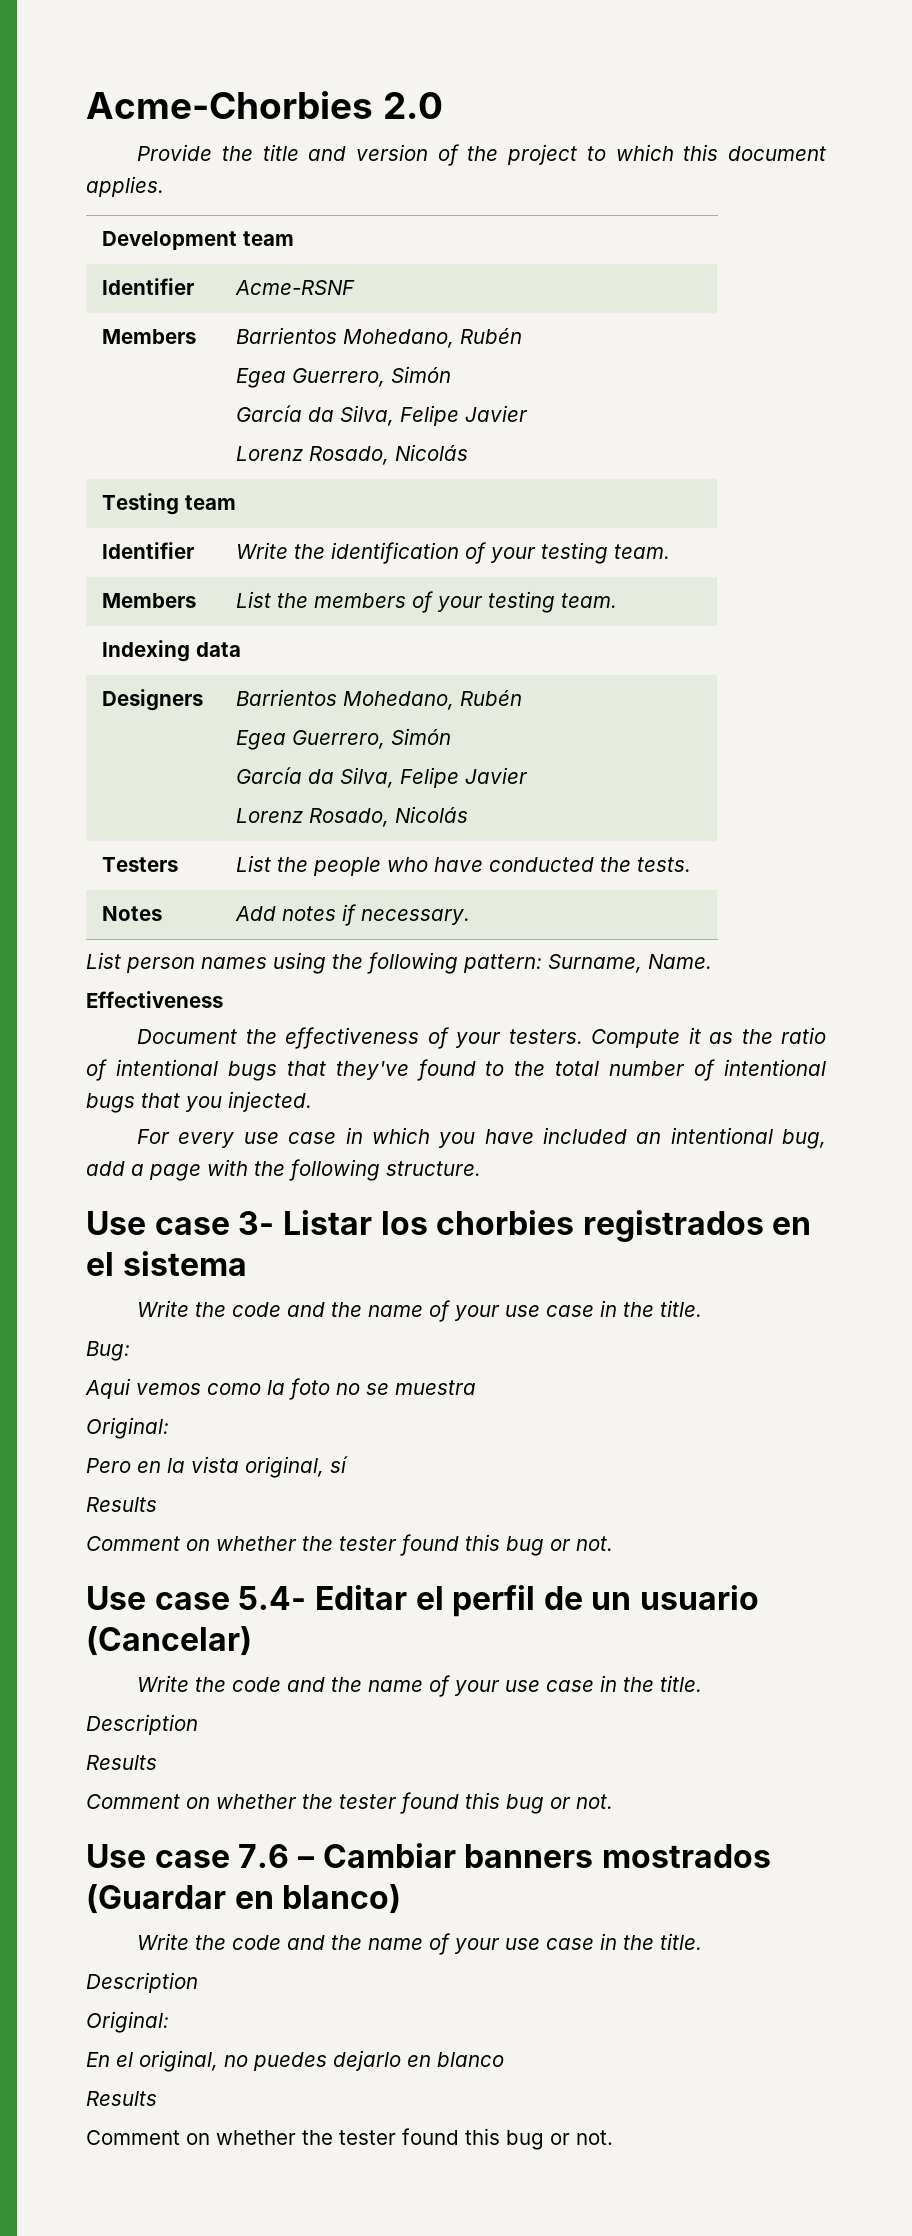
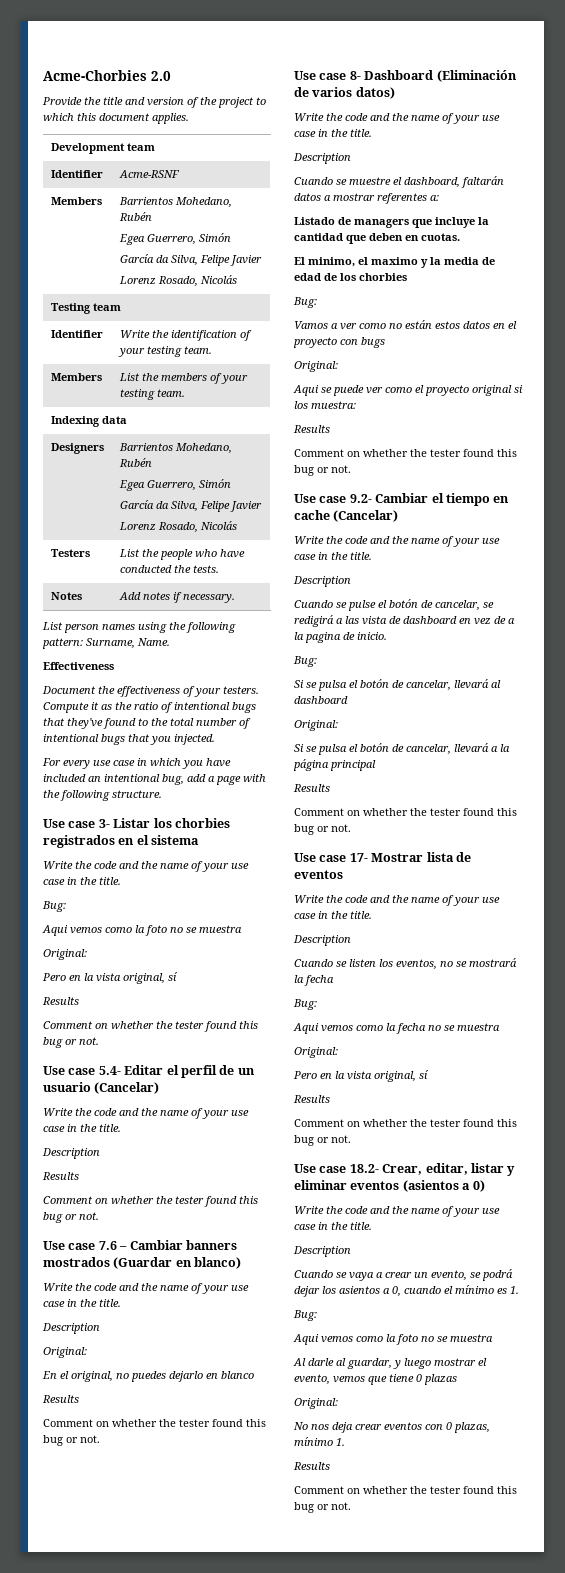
(613, 2137) none -> [294,70,517,82] [294,87,395,99] [294,113,500,124] [294,129,372,137] [293,153,351,164] [294,176,504,188] [294,193,439,204] [294,217,489,228] [294,233,460,244] [294,257,495,268] [294,273,407,281] [293,297,317,308] [294,320,517,330] [293,337,385,348] [294,361,338,372] [293,385,523,396] [294,401,356,409] [293,425,330,433] [294,449,517,457] [294,465,351,476] [294,493,510,506] [294,510,399,522] [294,536,500,547] [294,552,372,560] [293,576,351,587] [294,599,494,611] [294,615,515,627] [294,632,387,643] [293,656,317,667] [294,679,501,691] [294,696,348,704] [294,720,338,731] [294,743,510,755] [293,759,376,771] [293,784,330,792] [294,808,517,816] [294,824,351,835] [294,852,471,862] [294,870,343,879] [294,895,500,906] [294,911,372,919] [293,935,351,946] [294,958,517,970] [294,975,334,986] [293,999,317,1010] [293,1023,500,1034] [294,1047,338,1058] [293,1070,429,1082] [293,1095,330,1103] [294,1119,517,1127] [294,1135,351,1146] [294,1163,516,1176] [294,1180,485,1192] [294,1206,500,1217] [294,1222,372,1230] [293,1246,351,1257] [294,1269,513,1281] [294,1285,519,1297] [293,1310,317,1321] [293,1334,493,1345] [293,1358,487,1369] [294,1374,457,1385] [294,1398,338,1409] [293,1422,490,1433] [294,1437,345,1446] [293,1462,330,1470] [294,1486,517,1494] [294,1502,351,1513] // Use case 8- Dashboard (Eliminación de varios datos) // Write the code and the name of your use case in the title. // Description // Cuando se muestre el dashboard, faltarán datos a mostrar referentes a: // Listado de managers que incluye la cantidad que deben en cuotas. // El minimo, el maximo y la media de edad de los chorbies // Bug: // Vamos a ver como no están estos datos en el proyecto con bugs // Original: // Aqui se puede ver como el proyecto original si los muestra: // Results // Comment on whether the tester found this bug or not. // Use case 9.2- Cambiar el tiempo en cache (Cancelar) // Write the code and the name of your use case in the title. // Description // Cuando se pulse el botón de cancelar, se redigirá a las vista de dashboard en vez de a la pagina de inicio. // Bug: // Si se pulsa el botón de cancelar, llevará al dashboard // Original: // Si se pulsa el botón de cancelar, llevará a la página principal // Results // Comment on whether the tester found this bug or not. // Use case 17- Mostrar lista de eventos // Write the code and the name of your use case in the title. // Description // Cuando se listen los eventos, no se mostrará la fecha // Bug: // Aqui vemos como la fecha no se muestra // Original: // Pero en la vista original, sí // Results // Comment on whether the tester found this bug or not. // Use case 18.2- Crear, editar, listar y eliminar eventos (asientos a 0) // Write the code and the name of your use case in the title. // Description // Cuando se vaya a crear un evento, se podrá dejar los asientos a 0, cuando el mínimo es 1. // Bug: // Aqui vemos como la foto no se muestra // Al darle al guardar, y luego mostrar el evento, vemos que tiene 0 plazas // Original: // No nos deja crear eventos con 0 plazas, mínimo 1. // Results // Comment on whether the tester found this bug or not.

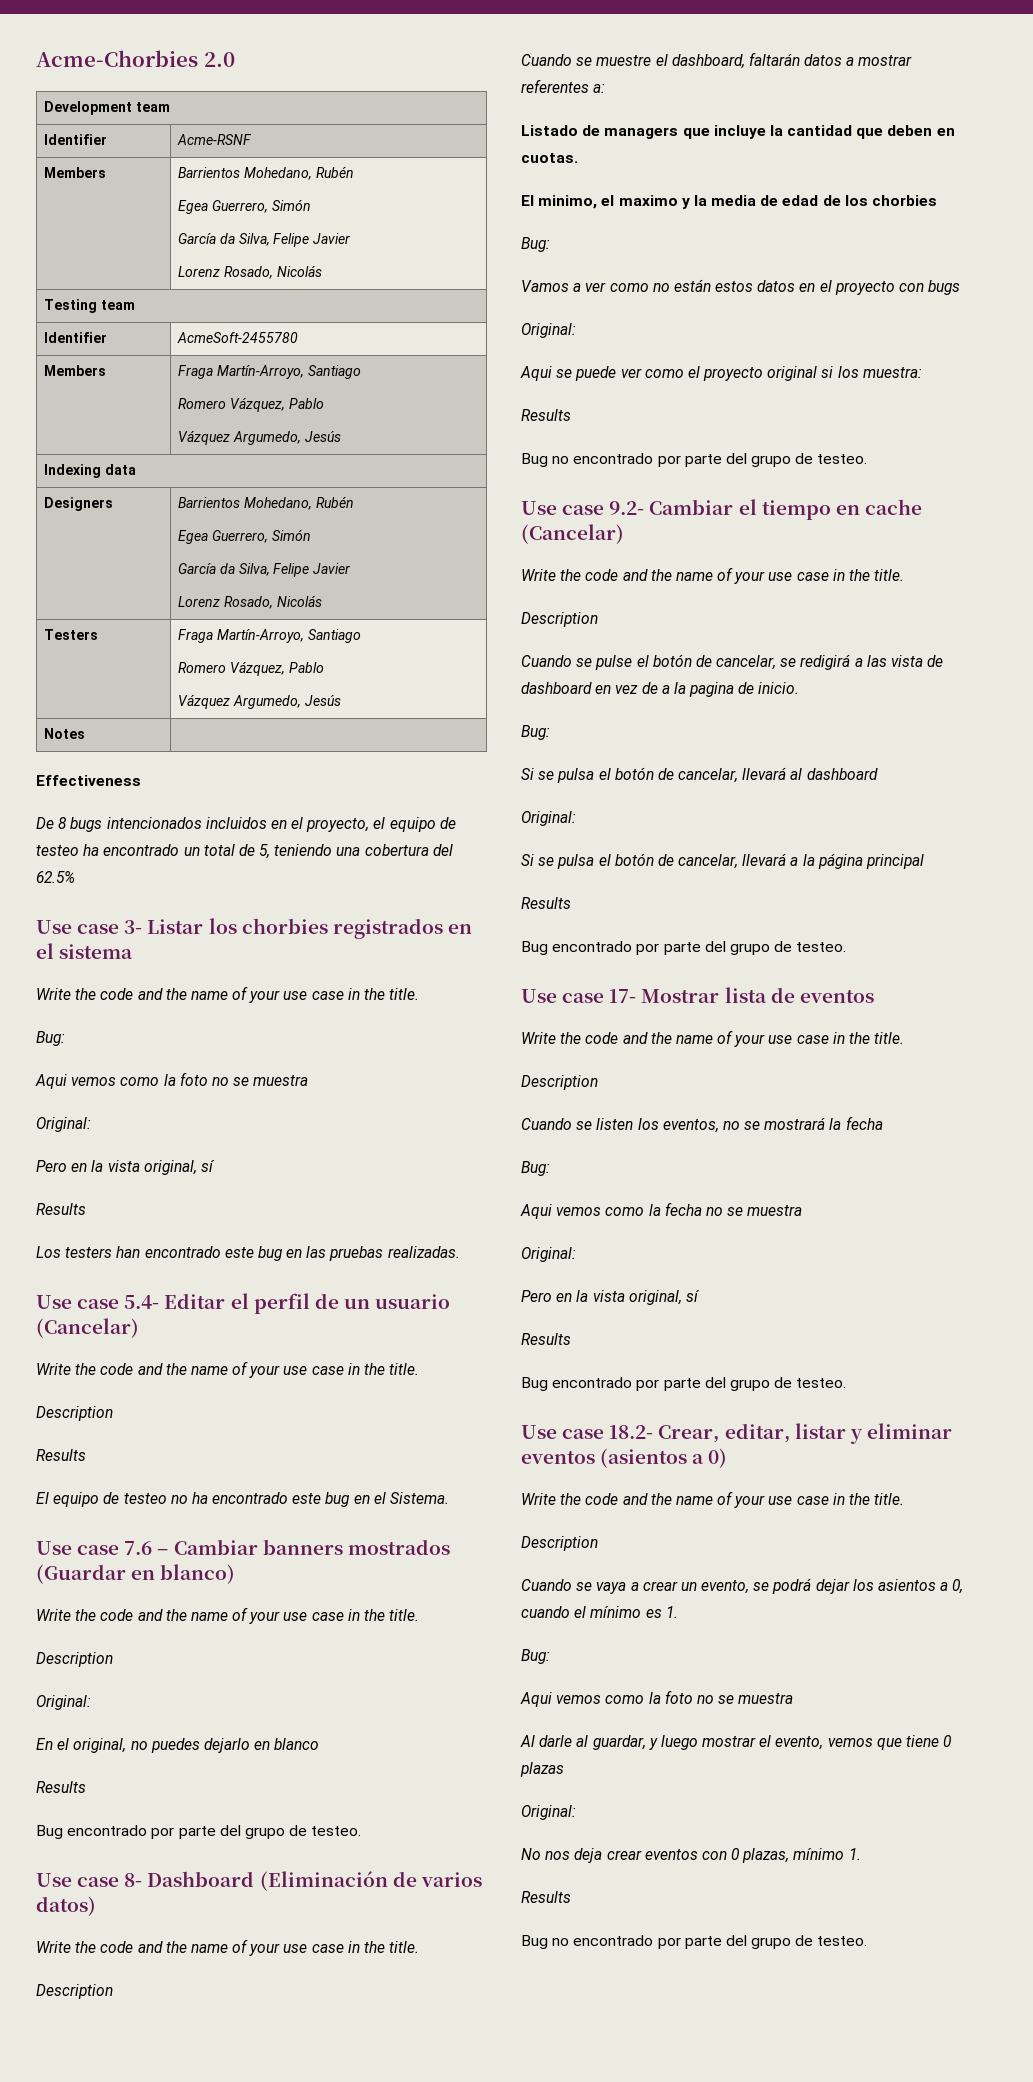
[42,97,266,108] [43,113,189,124] // Provide the title and version of the project to which this document applies. -> (235, 59) none
[119,330,252,341] [117,346,212,357] [50,373,102,381] [118,373,248,384] [119,389,185,400] Write the identification of your testing team. // Members | List the members of your testing team. -> [176,332,298,343] [43,365,106,376] [177,365,361,379] [177,397,324,412] [177,430,341,445] AcmeSoft-2455780 // Members | Fraga Martín-Arroyo, Santiago // Romero Vázquez, Pablo // Vázquez Argumedo, Jesús
[118,549,245,560] [119,565,219,573] [50,592,82,600] [118,592,235,603] [42,622,236,633] [42,638,170,649] [43,662,114,670] [42,686,259,697] [43,702,256,713] [43,718,251,729] [43,734,215,745] [42,758,231,769] [43,774,266,785] [43,790,162,801] List the people who have conducted the tests. // Notes | Add notes if necessary. // List person names using the following pattern: Surname, Name. // Effectiveness // Document the effectiveness of your testers. Compute it as the ratio of intentional bugs that they've found to the total number of intentional bugs that you injected. // For every use case in which you have included an intentional bug, add a page with the following structure. -> [177,629,361,643] [177,661,324,676] [177,694,341,709] [43,728,85,739] [36,775,141,786] [36,817,456,832] [36,844,453,859] [36,871,75,883] Fraga Martín-Arroyo, Santiago // Romero Vázquez, Pablo // Vázquez Argumedo, Jesús // Notes | // Effectiveness // De 8 bugs intencionados incluidos en el proyecto, el equipo de testeo ha encontrado un total de 5, teniendo una cobertura del 62.5%
[43,1021,258,1032] [43,1037,99,1048] Comment on whether the tester found this bug or not. -> [36,1246,460,1261] Los testers han encontrado este bug en las pruebas realizadas.
[43,1196,258,1207] [43,1212,99,1223] Comment on whether the tester found this bug or not. -> [36,1492,450,1507] El equipo de testeo no ha encontrado este bug en el Sistema.
[43,1419,266,1427] [43,1435,100,1446] Comment on whether the tester found this bug or not. -> [36,1825,362,1839] Bug encontrado por parte del grupo de testeo.
[294,449,517,457] [294,465,351,476] Comment on whether the tester found this bug or not. -> [521,453,868,467] Bug no encontrado por parte del grupo de testeo.
[294,808,517,816] [294,824,351,835] Comment on whether the tester found this bug or not. -> [521,941,847,955] Bug encontrado por parte del grupo de testeo.
[294,1119,517,1127] [294,1135,351,1146] Comment on whether the tester found this bug or not. -> [521,1377,847,1391] Bug encontrado por parte del grupo de testeo.
[294,1486,517,1494] [294,1502,351,1513] Comment on whether the tester found this bug or not. -> [521,1935,868,1949] Bug no encontrado por parte del grupo de testeo.

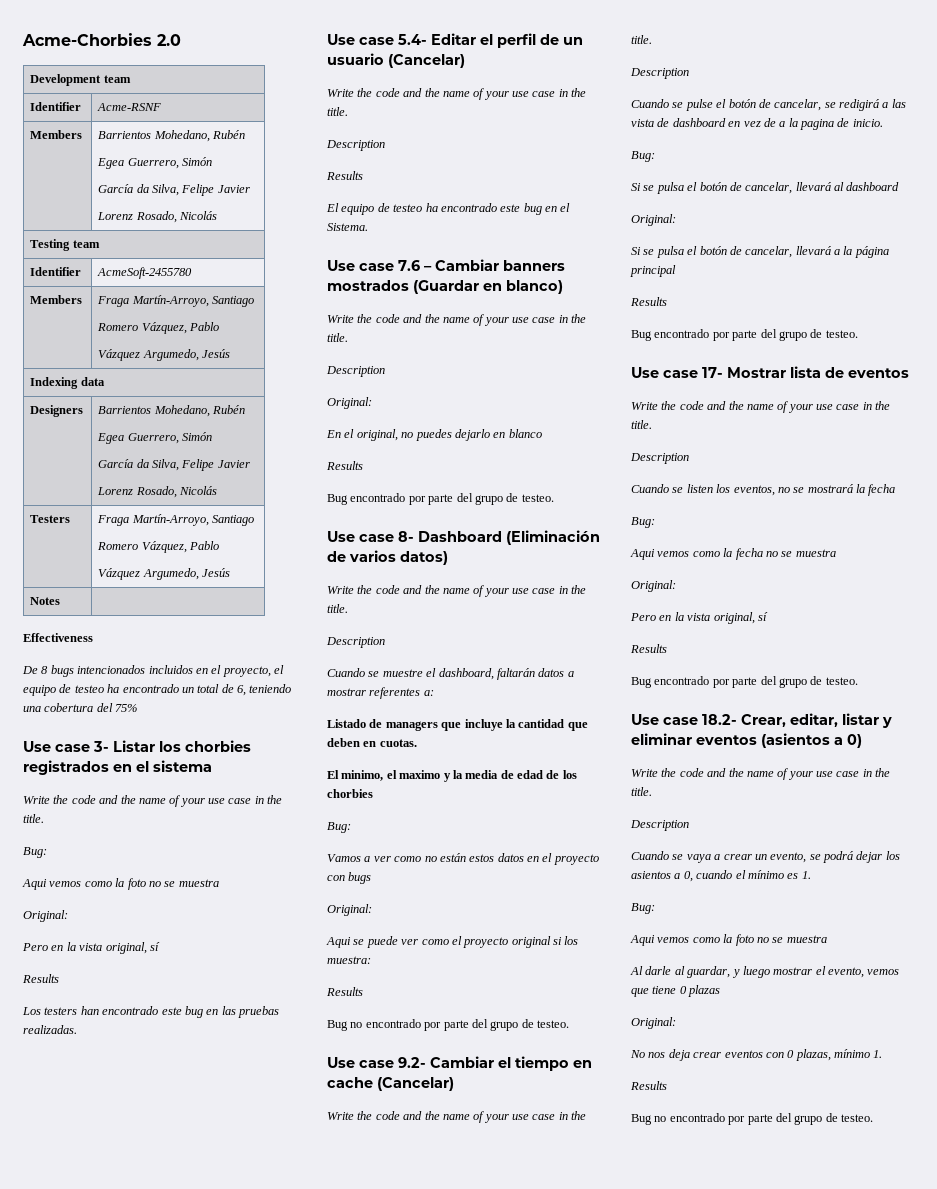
[259,844,271,859] 5, -> [237,685,246,696] 6,
[36,871,75,883] 62.5% -> [115,704,138,712] 75%
[170,1495,188,1504] no -> (423, 208) none

